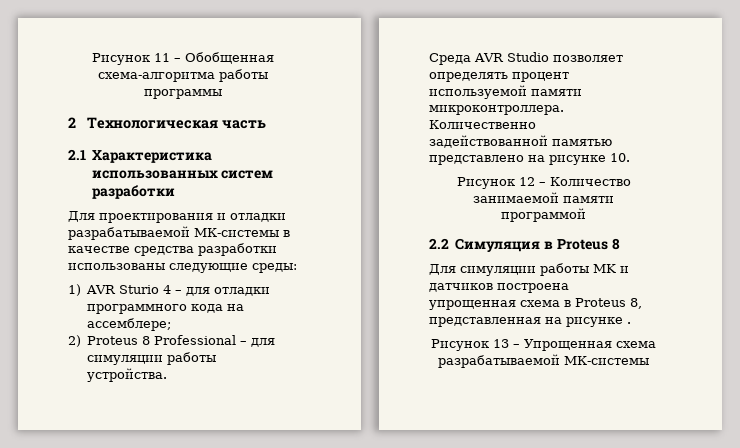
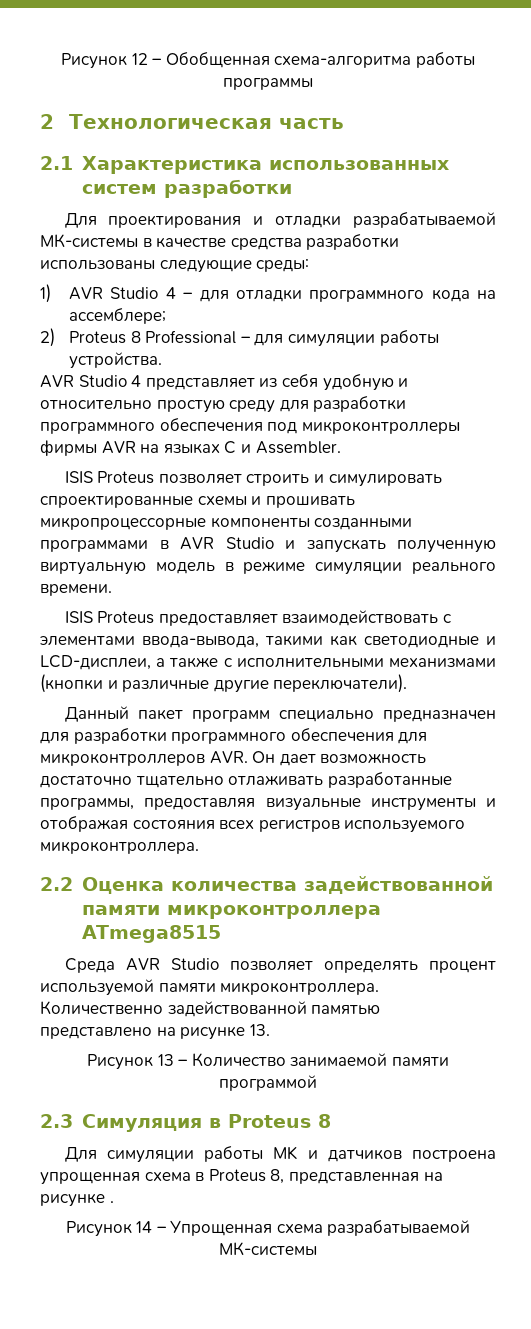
[91,53,170,65] Рисунок 11 -> [61,53,148,69] Рисунок 12
[119,285,160,294] Sturio -> [110,287,159,299] Studio
(168, 375) none -> [40,374,409,391] [40,396,407,413] [40,418,460,434] [40,440,341,456] [64,471,442,487] [40,495,355,508] [40,517,413,530] [40,537,496,553] [40,561,497,575] [40,584,112,596] [64,610,452,626] [40,635,496,648] [40,655,496,670] [40,674,408,693] [64,706,496,722] [40,728,428,744] [40,751,427,766] [40,772,452,788] [40,798,496,811] [40,816,466,833] [40,841,199,854] [40,876,493,894] [81,905,381,919] [81,925,222,943] // AVR Studio 4 представляет из себя удобную и относительно простую среду для разработки программного обеспечения под микроконтроллеры фирмы AVR на языках C и Assembler. // ISIS Proteus позволяет строить и симулировать спроектированные схемы и прошивать микропроцессорные компоненты созданными программами в AVR Studio и запускать полученную виртуальную модель в режиме симуляции реального времени. // ISIS Proteus предоставляет взаимодействовать с элементами ввода-вывода, такими как светодиодные и LCD-дисплеи, а также с исполнительными механизмами (кнопки и различные другие переключатели). // Данный пакет программ специально предназначен для разработки программного обеспечения для микроконтроллеров AVR. Он дает возможность достаточно тщательно отлаживать разработанные программы, предоставляя визуальные инструменты и отображая состояния всех регистров используемого микроконтроллера. // 2.2 Оценка количества задействованной памяти микроконтроллера ATmega8515
[610,153,630,162] [456,177,535,189] 10. // Рисунок 12 -> [249,1024,270,1036] [87,1054,174,1070] 13. // Рисунок 13
[429,238,449,249] 2.2 -> [40,1114,73,1128] 2.3
[493,339,509,348] 13 -> [136,1221,153,1233] 14

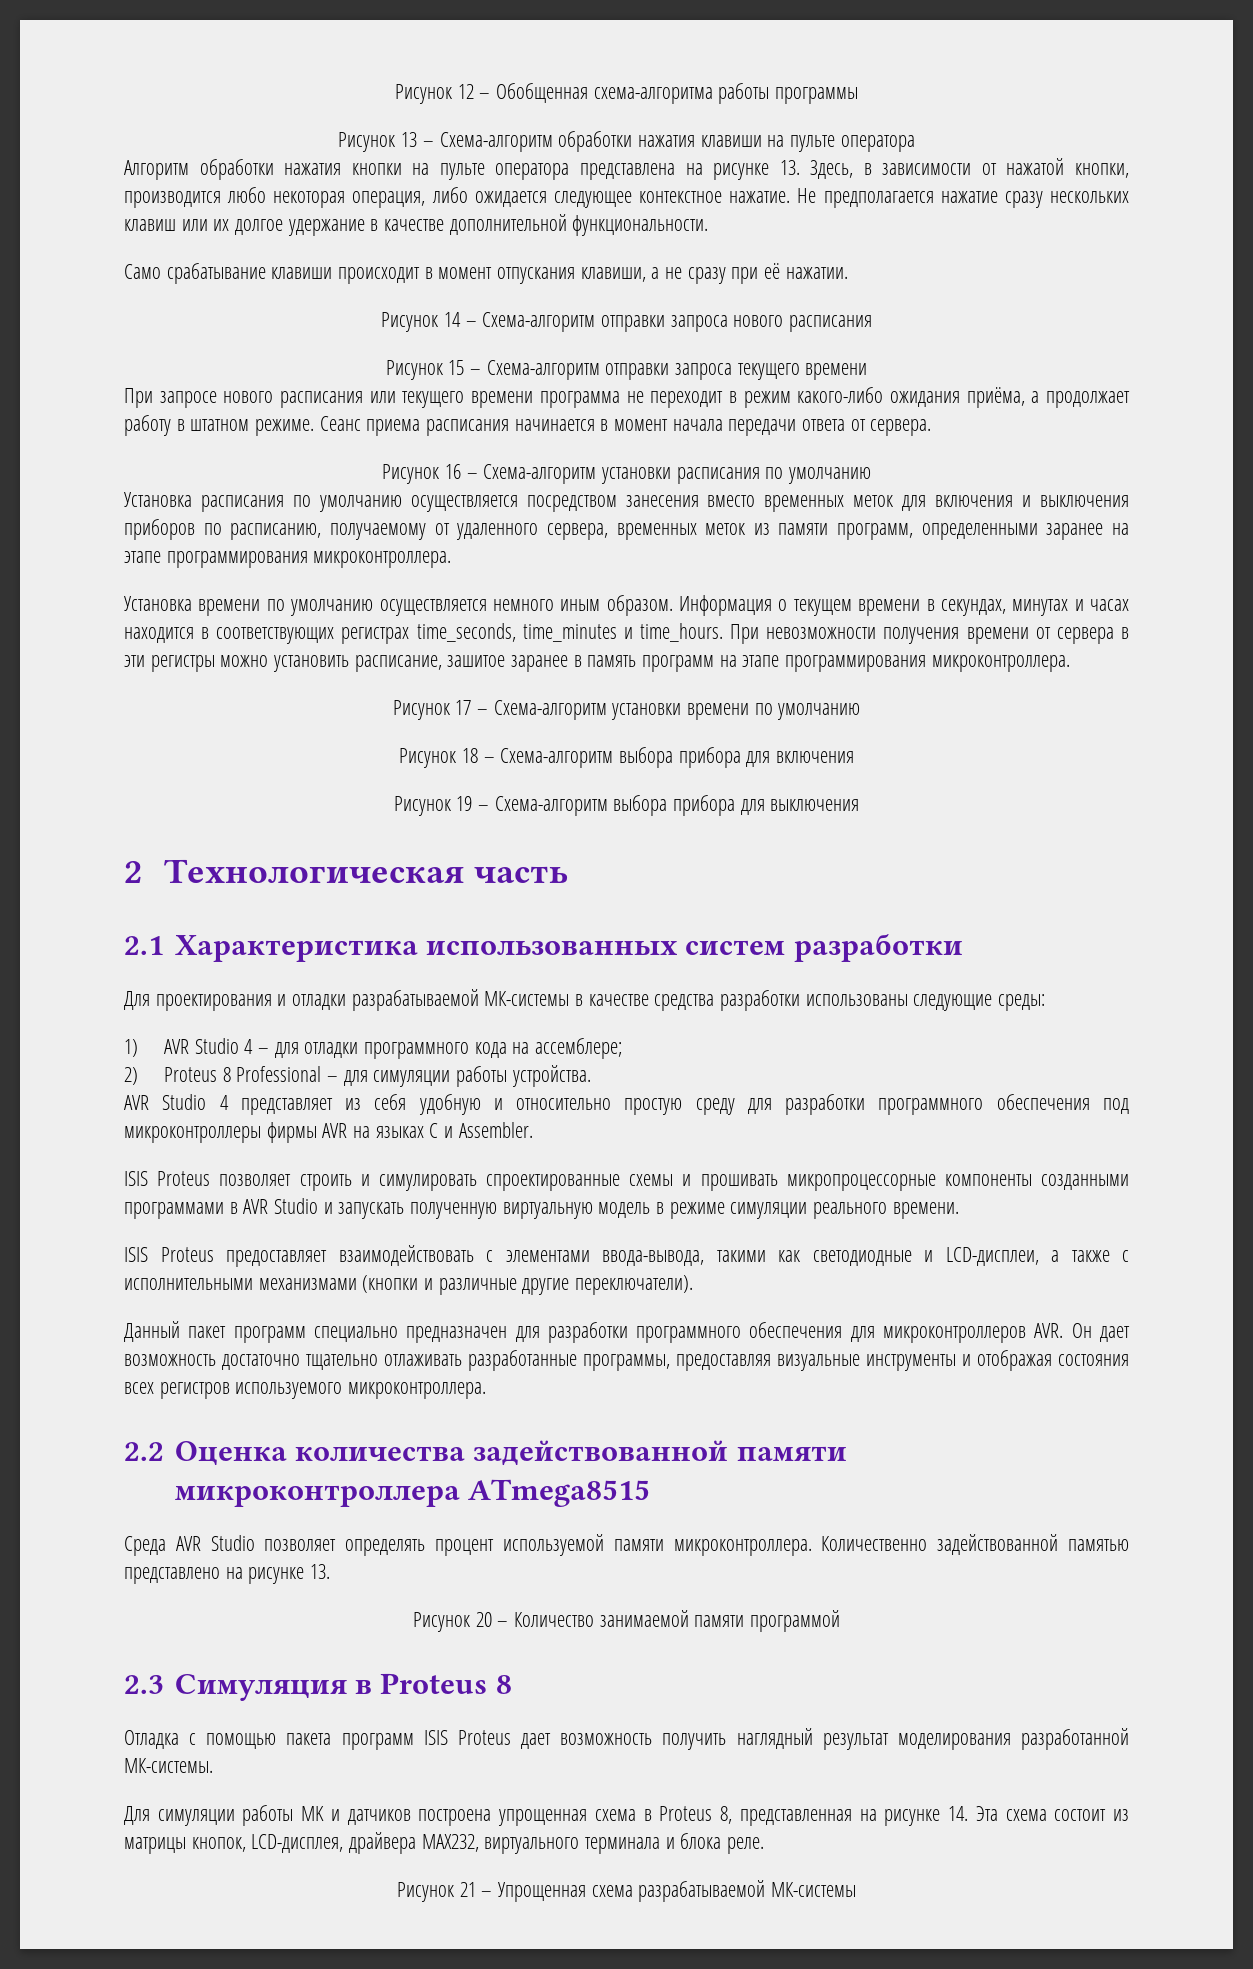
(313, 84) none -> [338,131,915,152] [124,158,1129,180] [124,187,1129,208] [124,214,709,236] [124,263,848,284] [381,312,872,332] [385,360,868,380] [124,387,1130,408] [124,415,932,436] [382,464,871,484] [124,492,1129,512] [124,519,1129,540] [124,551,452,568] [124,595,1129,616] [124,623,1129,644] [124,655,1070,672] [392,700,861,720] [399,747,854,768] [393,795,860,816] // Рисунок 13 – Схема-алгоритм обработки нажатия клавиши на пульте оператора // Алгоритм обработки нажатия кнопки на пульте оператора представлена на рисунке 13. Здесь, в зависимости от нажатой кнопки, производится любо некоторая операция, либо ожидается следующее контекстное нажатие. Не предполагается нажатие сразу нескольких клавиш или их долгое удержание в качестве дополнительной функциональности. // Само срабатывание клавиши происходит в момент отпускания клавиши, а не сразу при её нажатии. // Рисунок 14 – Схема-алгоритм отправки запроса нового расписания // Рисунок 15 – Схема-алгоритм отправки запроса текущего времени // При запросе нового расписания или текущего времени программа не переходит в режим какого-либо ожидания приёма, а продолжает работу в штатном режиме. Сеанс приема расписания начинается в момент начала передачи ответа от сервера. // Рисунок 16 – Схема-алгоритм установки расписания по умолчанию // Установка расписания по умолчанию осуществляется посредством занесения вместо временных меток для включения и выключения приборов по расписанию, получаемому от удаленного сервера, временных меток из памяти программ, определенными заранее на этапе программирования микроконтроллера. // Установка времени по умолчанию осуществляется немного иным образом. Информация о текущем времени в секундах, минутах и часах находится в соответствующих регистрах time_seconds, time_minutes и time_hours. При невозможности получения времени от сервера в эти регистры можно установить расписание, зашитое заранее в память программ на этапе программирования микроконтроллера. // Рисунок 17 – Схема-алгоритм установки времени по умолчанию // Рисунок 18 – Схема-алгоритм выбора прибора для включения // Рисунок 19 – Схема-алгоритм выбора прибора для выключения
[157,1054,174,1066] 13 -> [475,1612,492,1627] 20
(331, 1121) none -> [124,1728,1129,1750] [124,1758,213,1773] // Отладка с помощью пакета программ ISIS Proteus дает возможность получить наглядный результат моделирования разработанной МК-системы.
[109,1201,114,1203] [65,1221,153,1237] . // Рисунок 14 -> [948,1806,1129,1821] [124,1832,765,1854] [396,1882,476,1902] 14. Эта схема состоит из матрицы кнопок, LCD-дисплея, драйвера MAX232, виртуального терминала и блока реле. // Рисунок 21

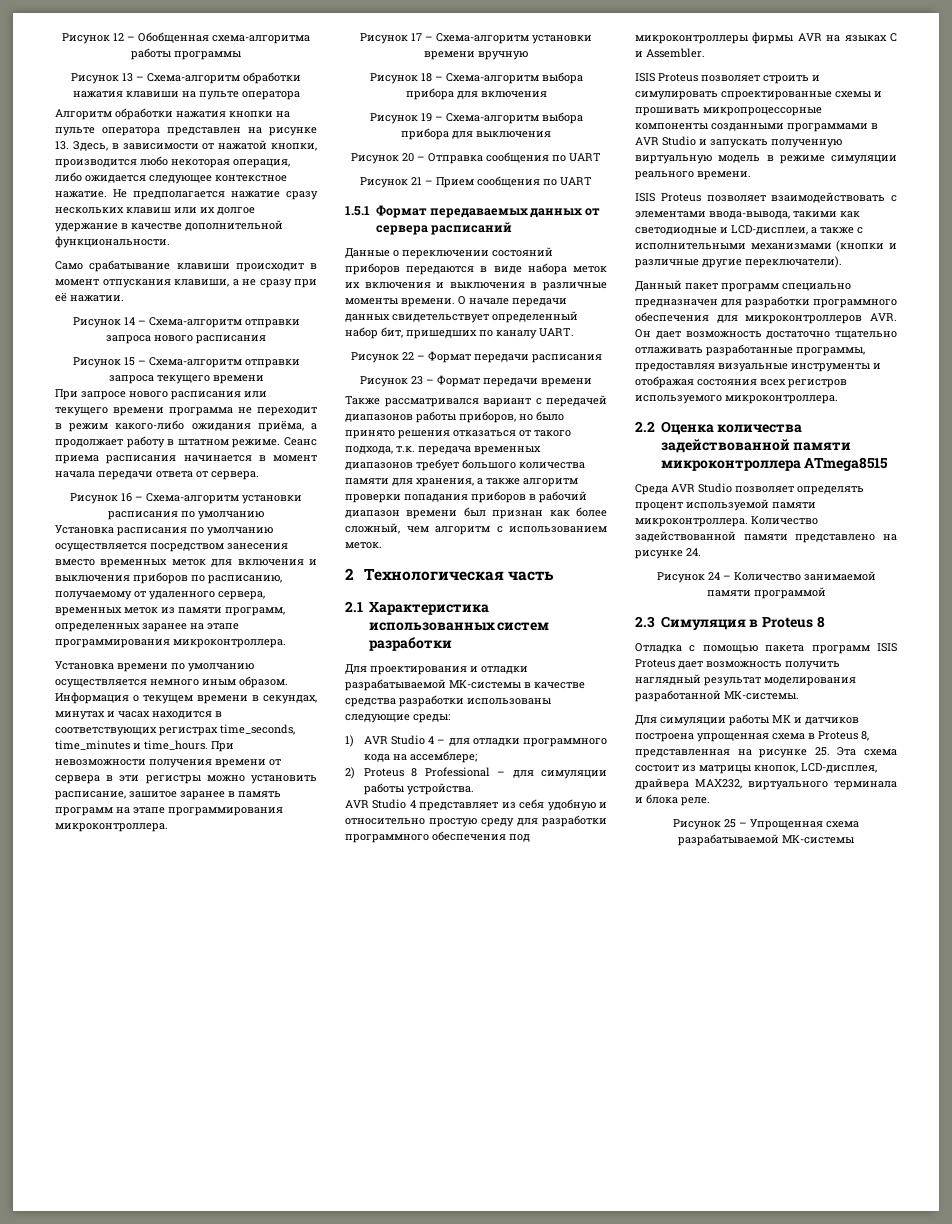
[579,163,675,180] представлена -> [167,127,241,136] представлен
[921,523,1038,540] определенными -> [55,623,140,632] определенных
[754,703,861,720] по умолчанию -> [478,51,528,60] вручную
(860, 805) none -> [351,152,601,164] [360,176,592,188] [345,205,600,218] [375,222,512,235] [345,247,553,259] [345,263,607,275] [345,282,607,291] [345,296,567,307] [345,311,578,323] [345,327,574,339] [350,351,602,363] [360,375,592,387] [345,395,607,407] [345,411,564,423] [345,430,571,439] [345,446,541,455] [345,459,585,471] [345,478,578,487] [345,491,587,503] [345,507,607,519] [345,523,607,535] [345,542,382,549] // Рисунок 20 – Отправка сообщения по UART // Рисунок 21 – Прием сообщения по UART // 1.5.1 Формат передаваемых данных от сервера расписаний // Данные о переключении состояний приборов передаются в виде набора меток их включения и выключения в различные моменты времени. О начале передачи данных свидетельствует определенный набор бит, пришедших по каналу UART. // Рисунок 22 – Формат передачи расписания // Рисунок 23 – Формат передачи времени // Также рассматривался вариант с передачей диапазонов работы приборов, но было принято решения отказаться от такого подхода, т.к. передача временных диапазонов требует большого количества памяти для хранения, а также алгоритм проверки попадания приборов в рабочий диапазон времени был признан как более сложный, чем алгоритм с использованием меток.
[226,1250,327,1267] предоставляет -> [706,195,766,202] позволяет
[821,1534,1129,1555] Количественно задействованной памятью -> [751,516,818,525] [635,531,788,542] Количество задействованной памяти
[310,1564,331,1579] [412,1612,492,1632] 13. // Рисунок 20 -> [686,548,701,556] [656,572,720,583] 24. // Рисунок 24
[948,1806,969,1821] 14. -> [814,747,830,756] 25.
[459,1882,476,1897] 21 -> [724,819,736,828] 25

